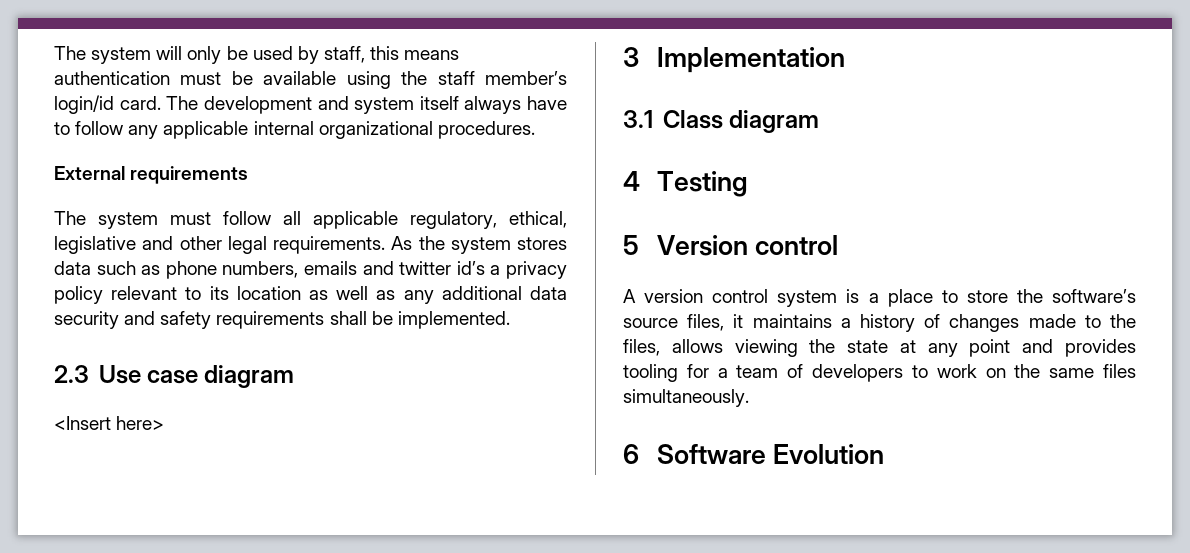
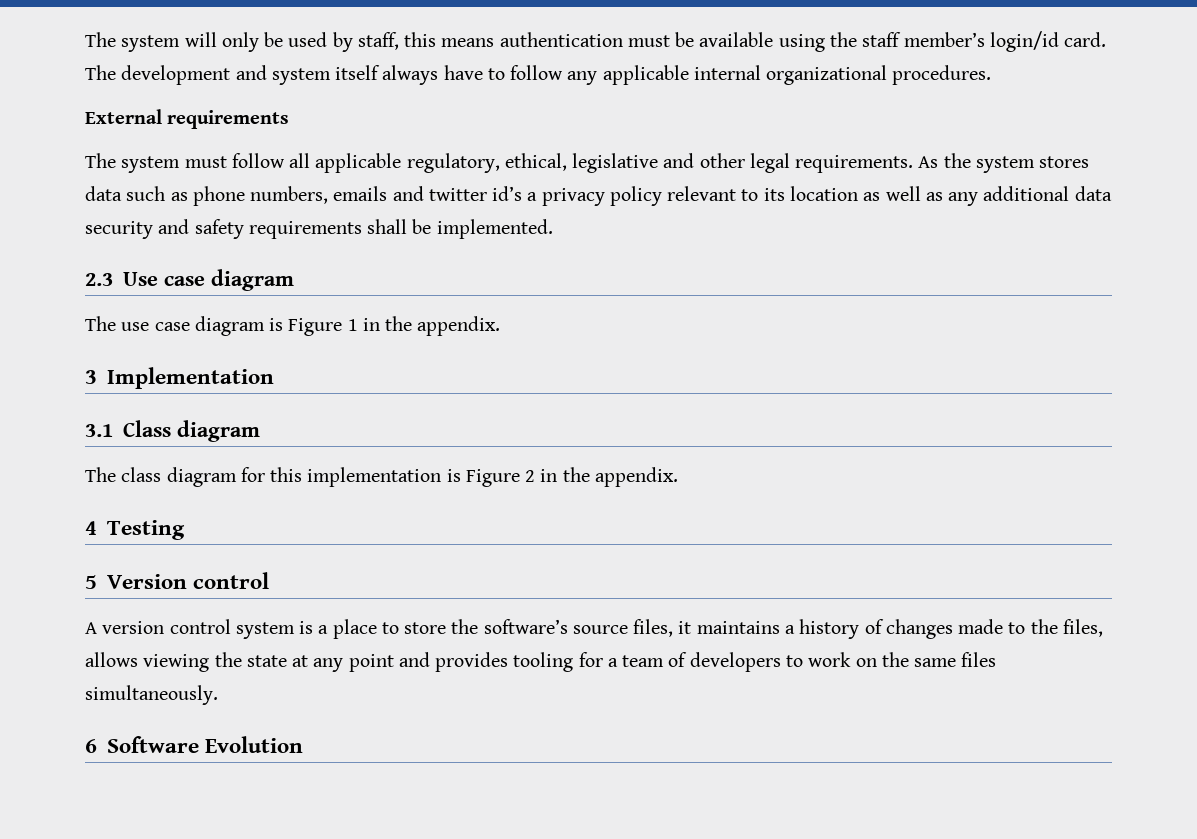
[54,416,165,430] <Insert here> -> [85,316,501,336] The use case diagram is Figure 1 in the appendix.
(819, 121) none -> [85,467,678,487] // The class diagram for this implementation is Figure 2 in the appendix.

